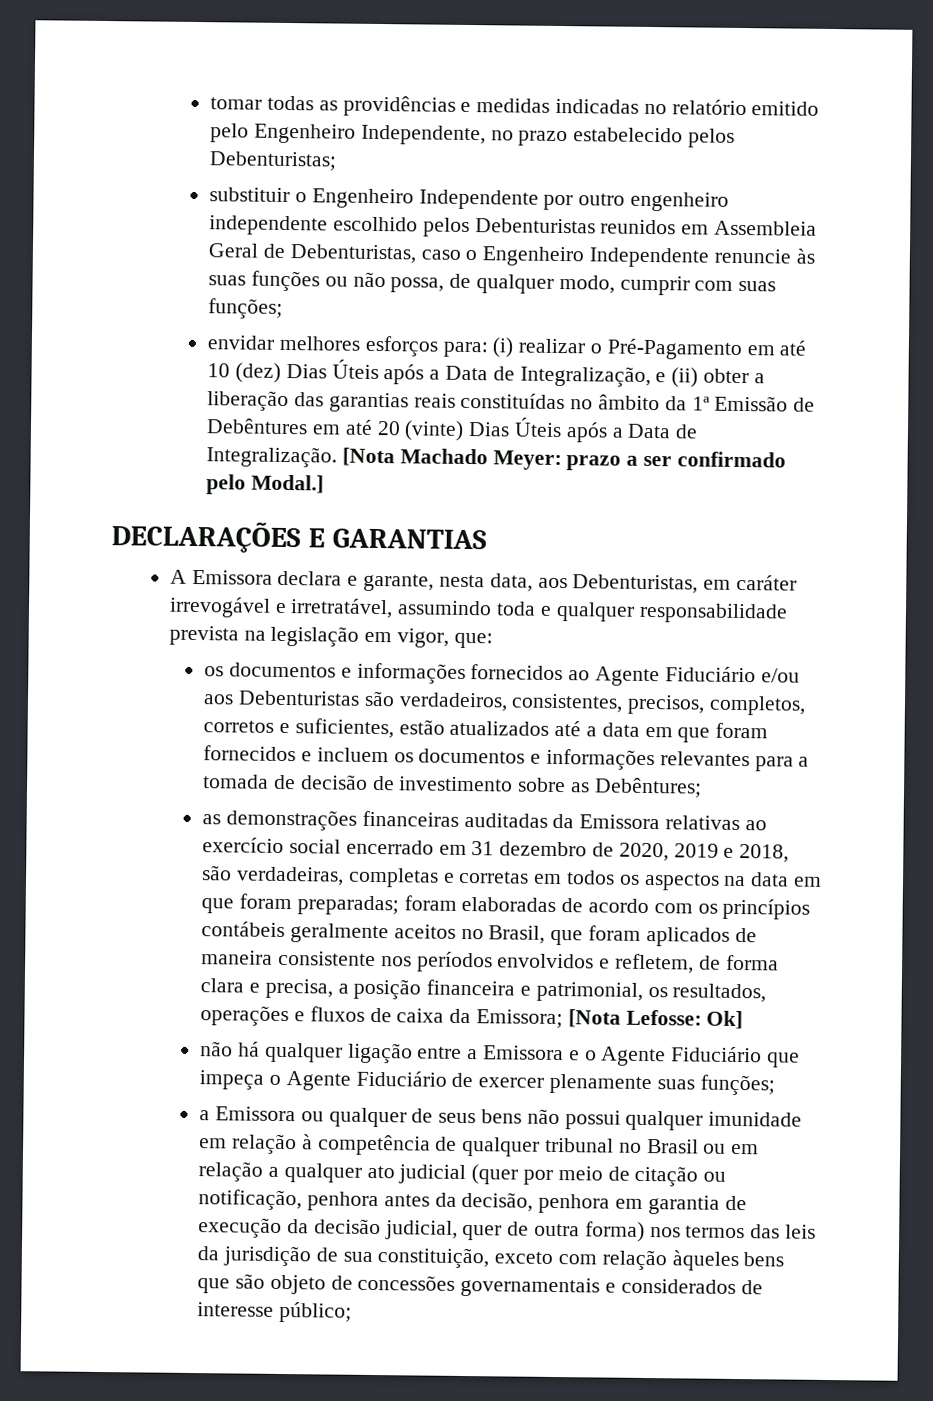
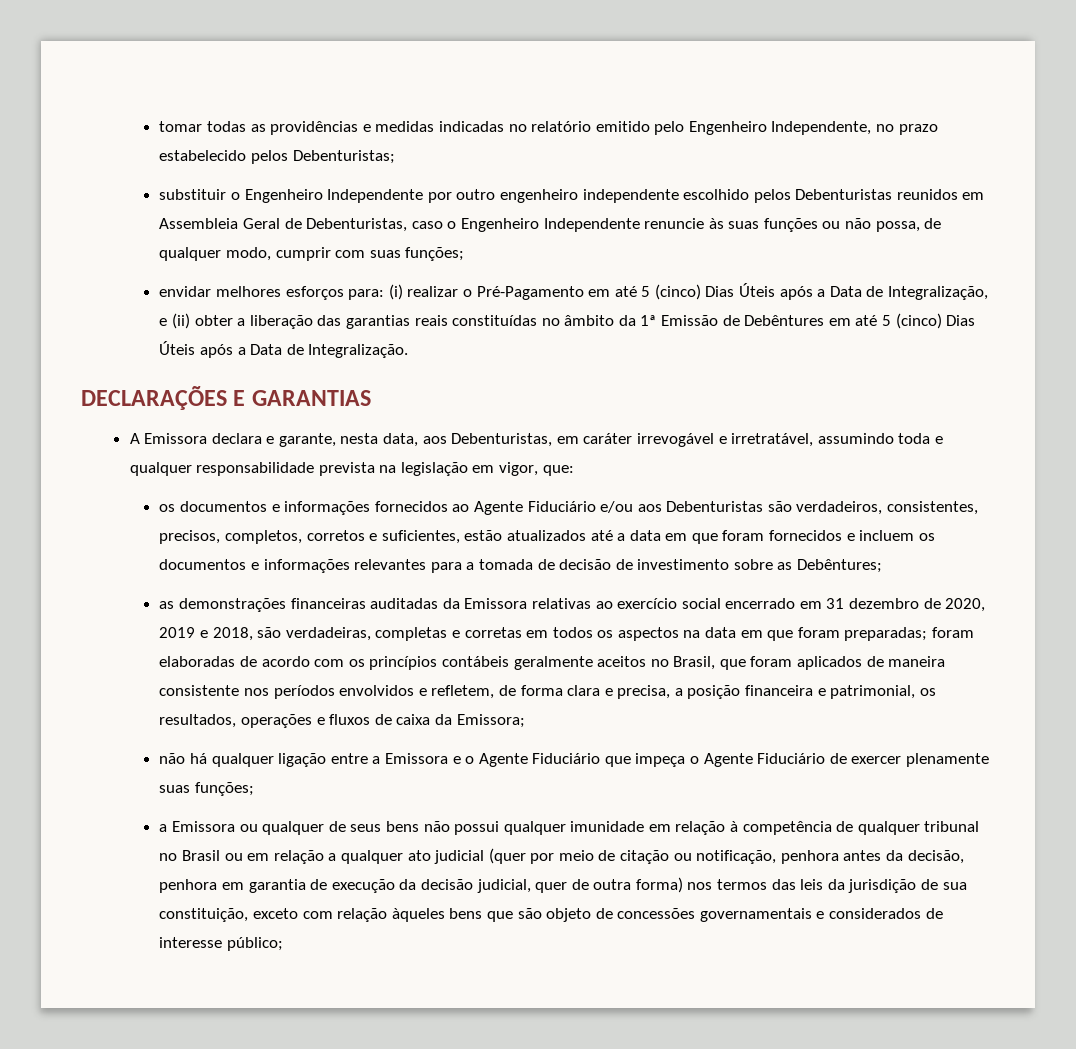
[207,362,281,383] 10 (dez) -> [641,284,701,300] 5 (cinco)
[376,420,465,441] 20 (vinte) -> [882,313,942,329] 5 (cinco)
[341,447,786,471] [206,474,324,495] [Nota Machado Meyer: prazo a ser confirmado pelo Modal.] -> (409, 351) none
[567,1009,744,1030] [Nota Lefosse: Ok] -> (525, 721) none

